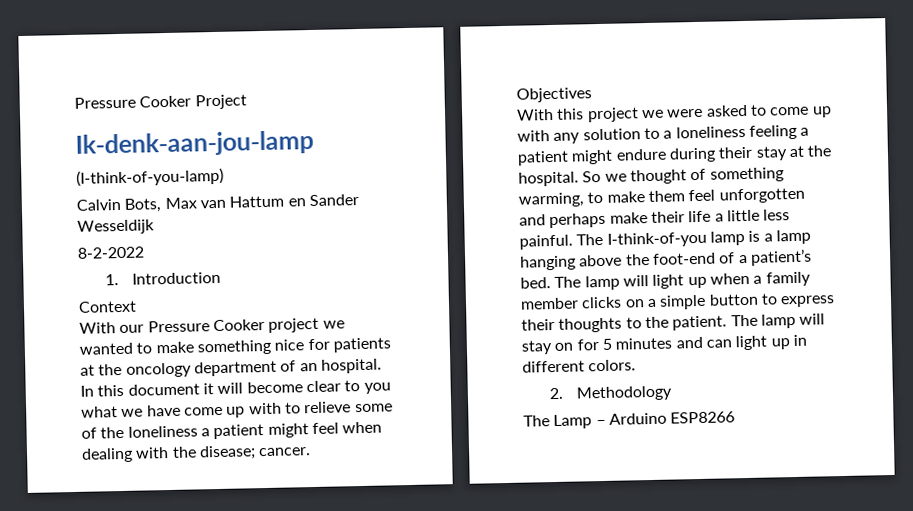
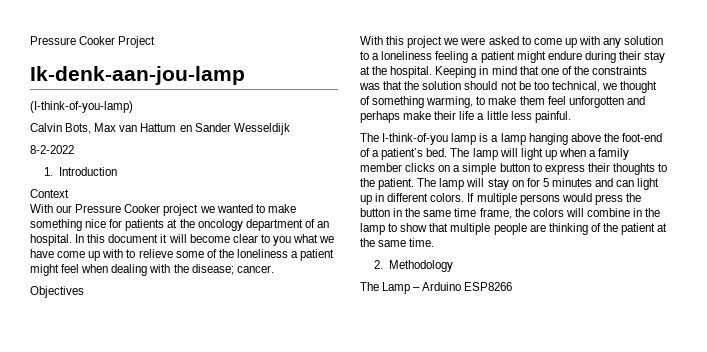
[582,170,602,183] So -> [435,66,648,78] [359,81,600,92] Keeping in mind that one of the constraints was that the solution should not be too technical,
(573, 242) none -> (571, 117) //
(637, 365) none -> [467,193,641,205] [360,208,661,219] [360,223,668,235] [360,238,435,247] If multiple persons would press the button in the same time frame, the colors will combine in the lamp to show that multiple people are thinking of the patient at the same time.

